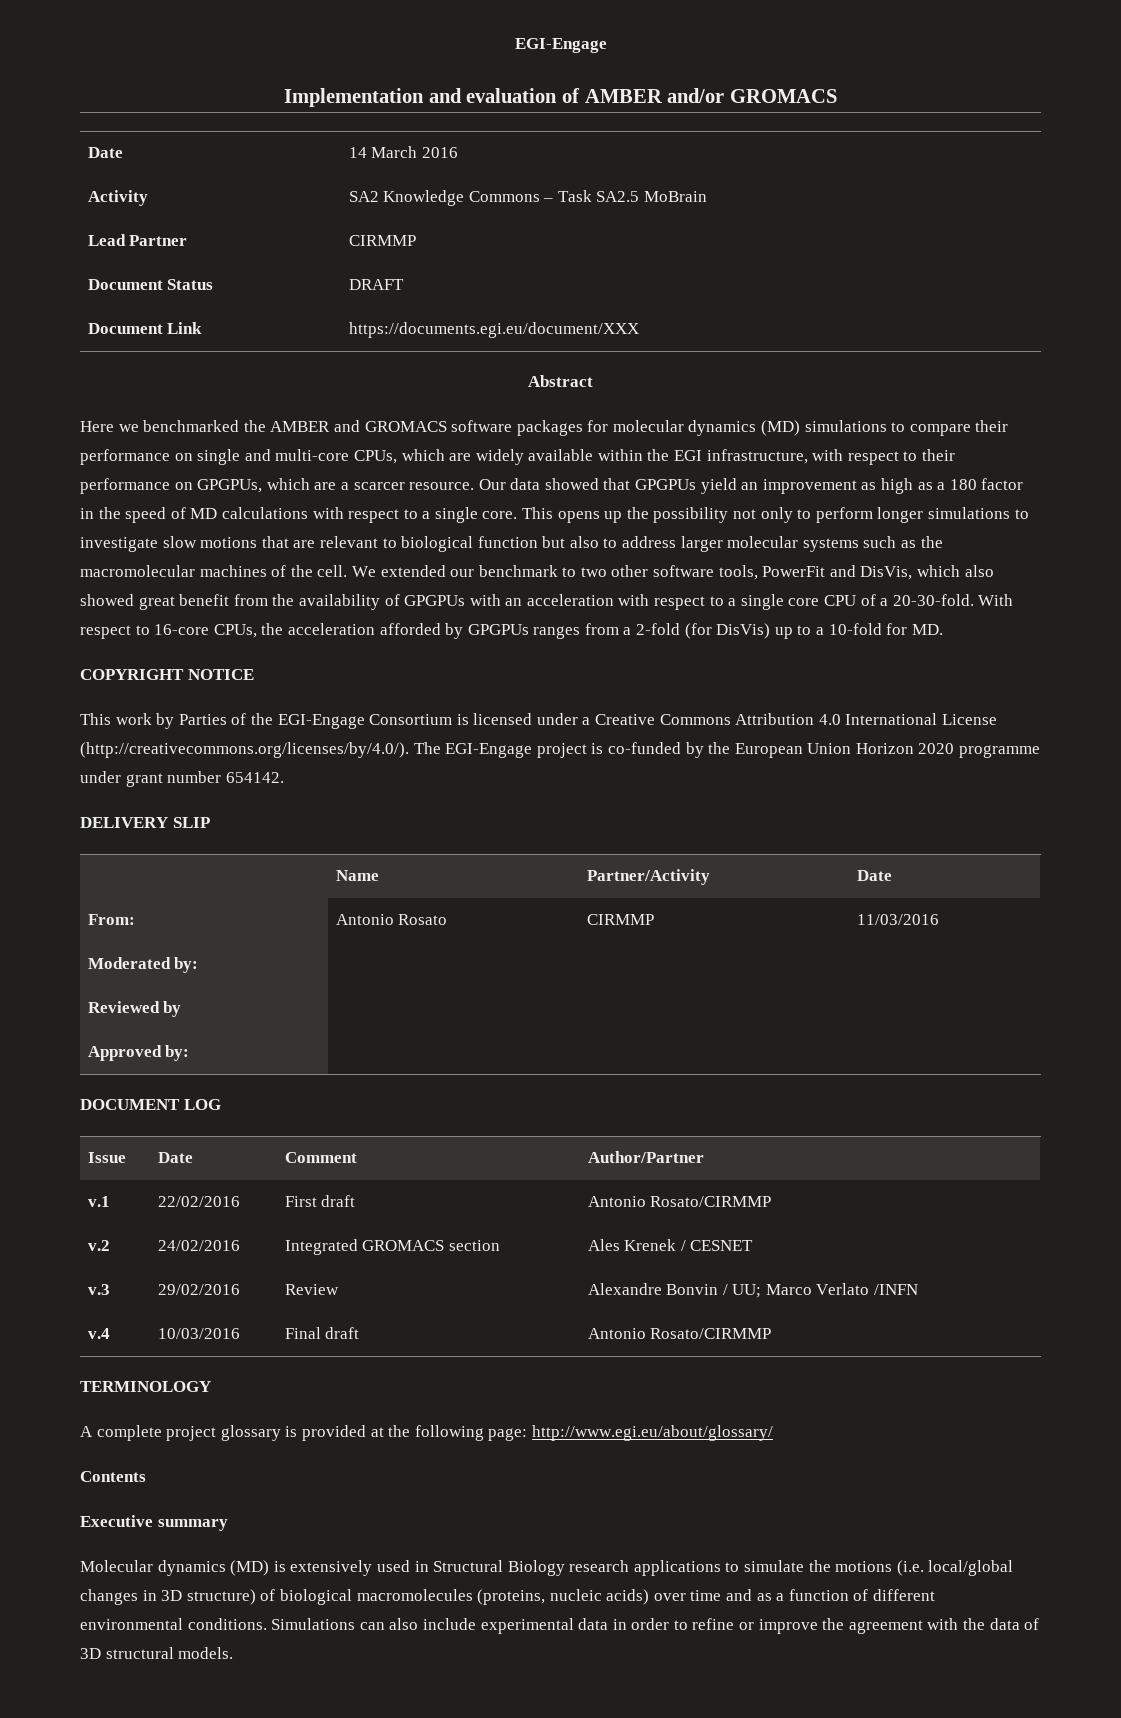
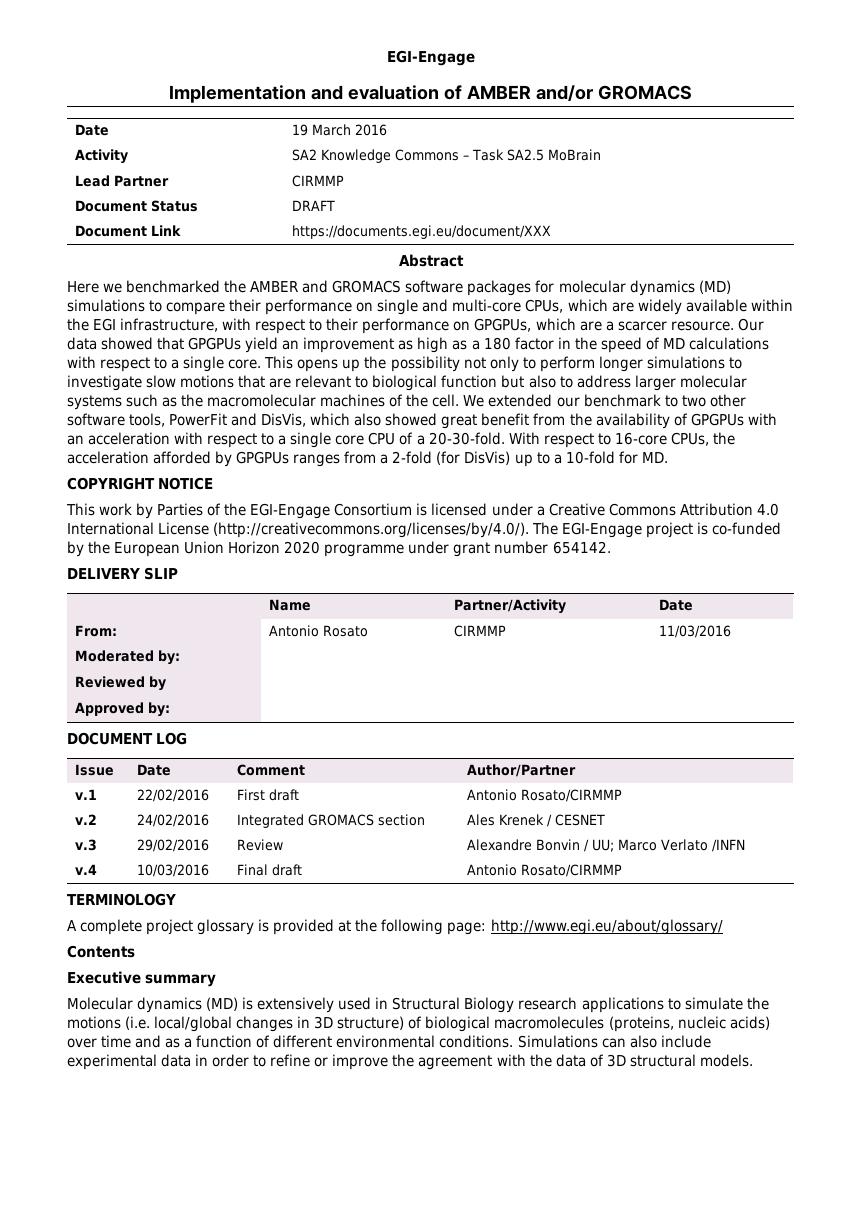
[348,147,367,158] 14 -> [292,124,309,136] 19

